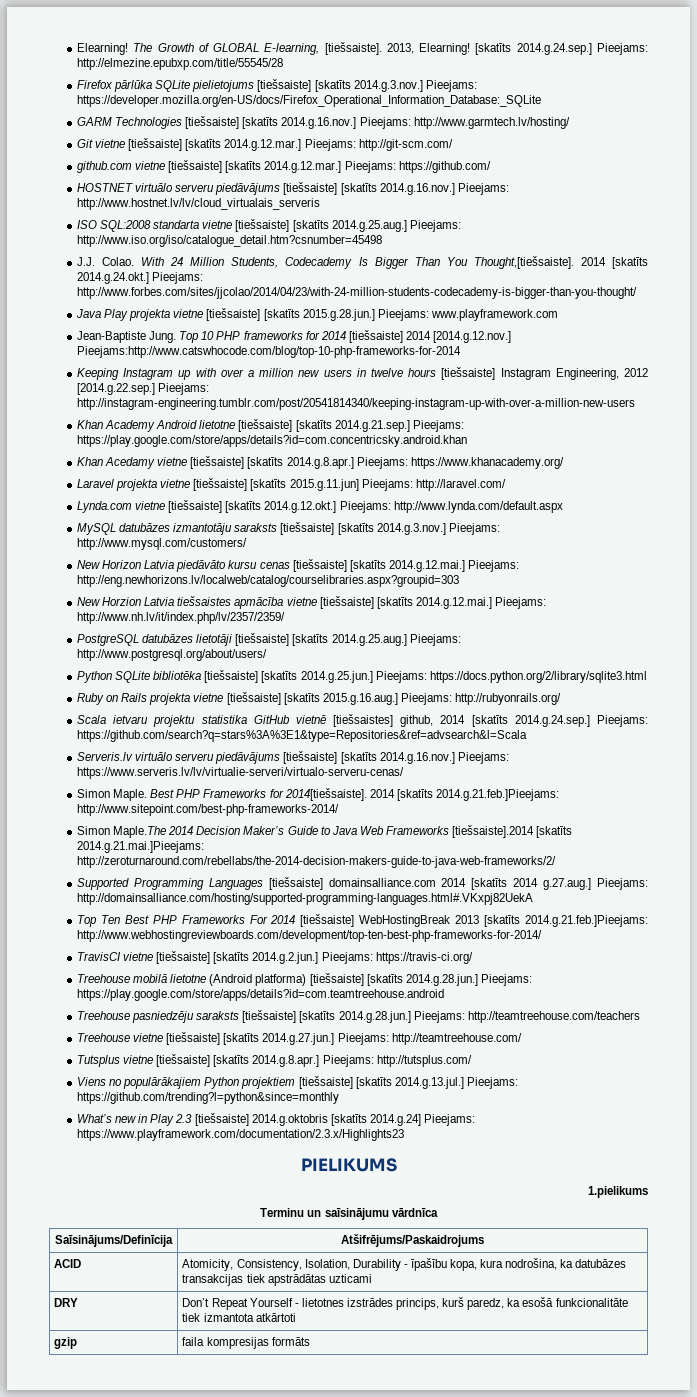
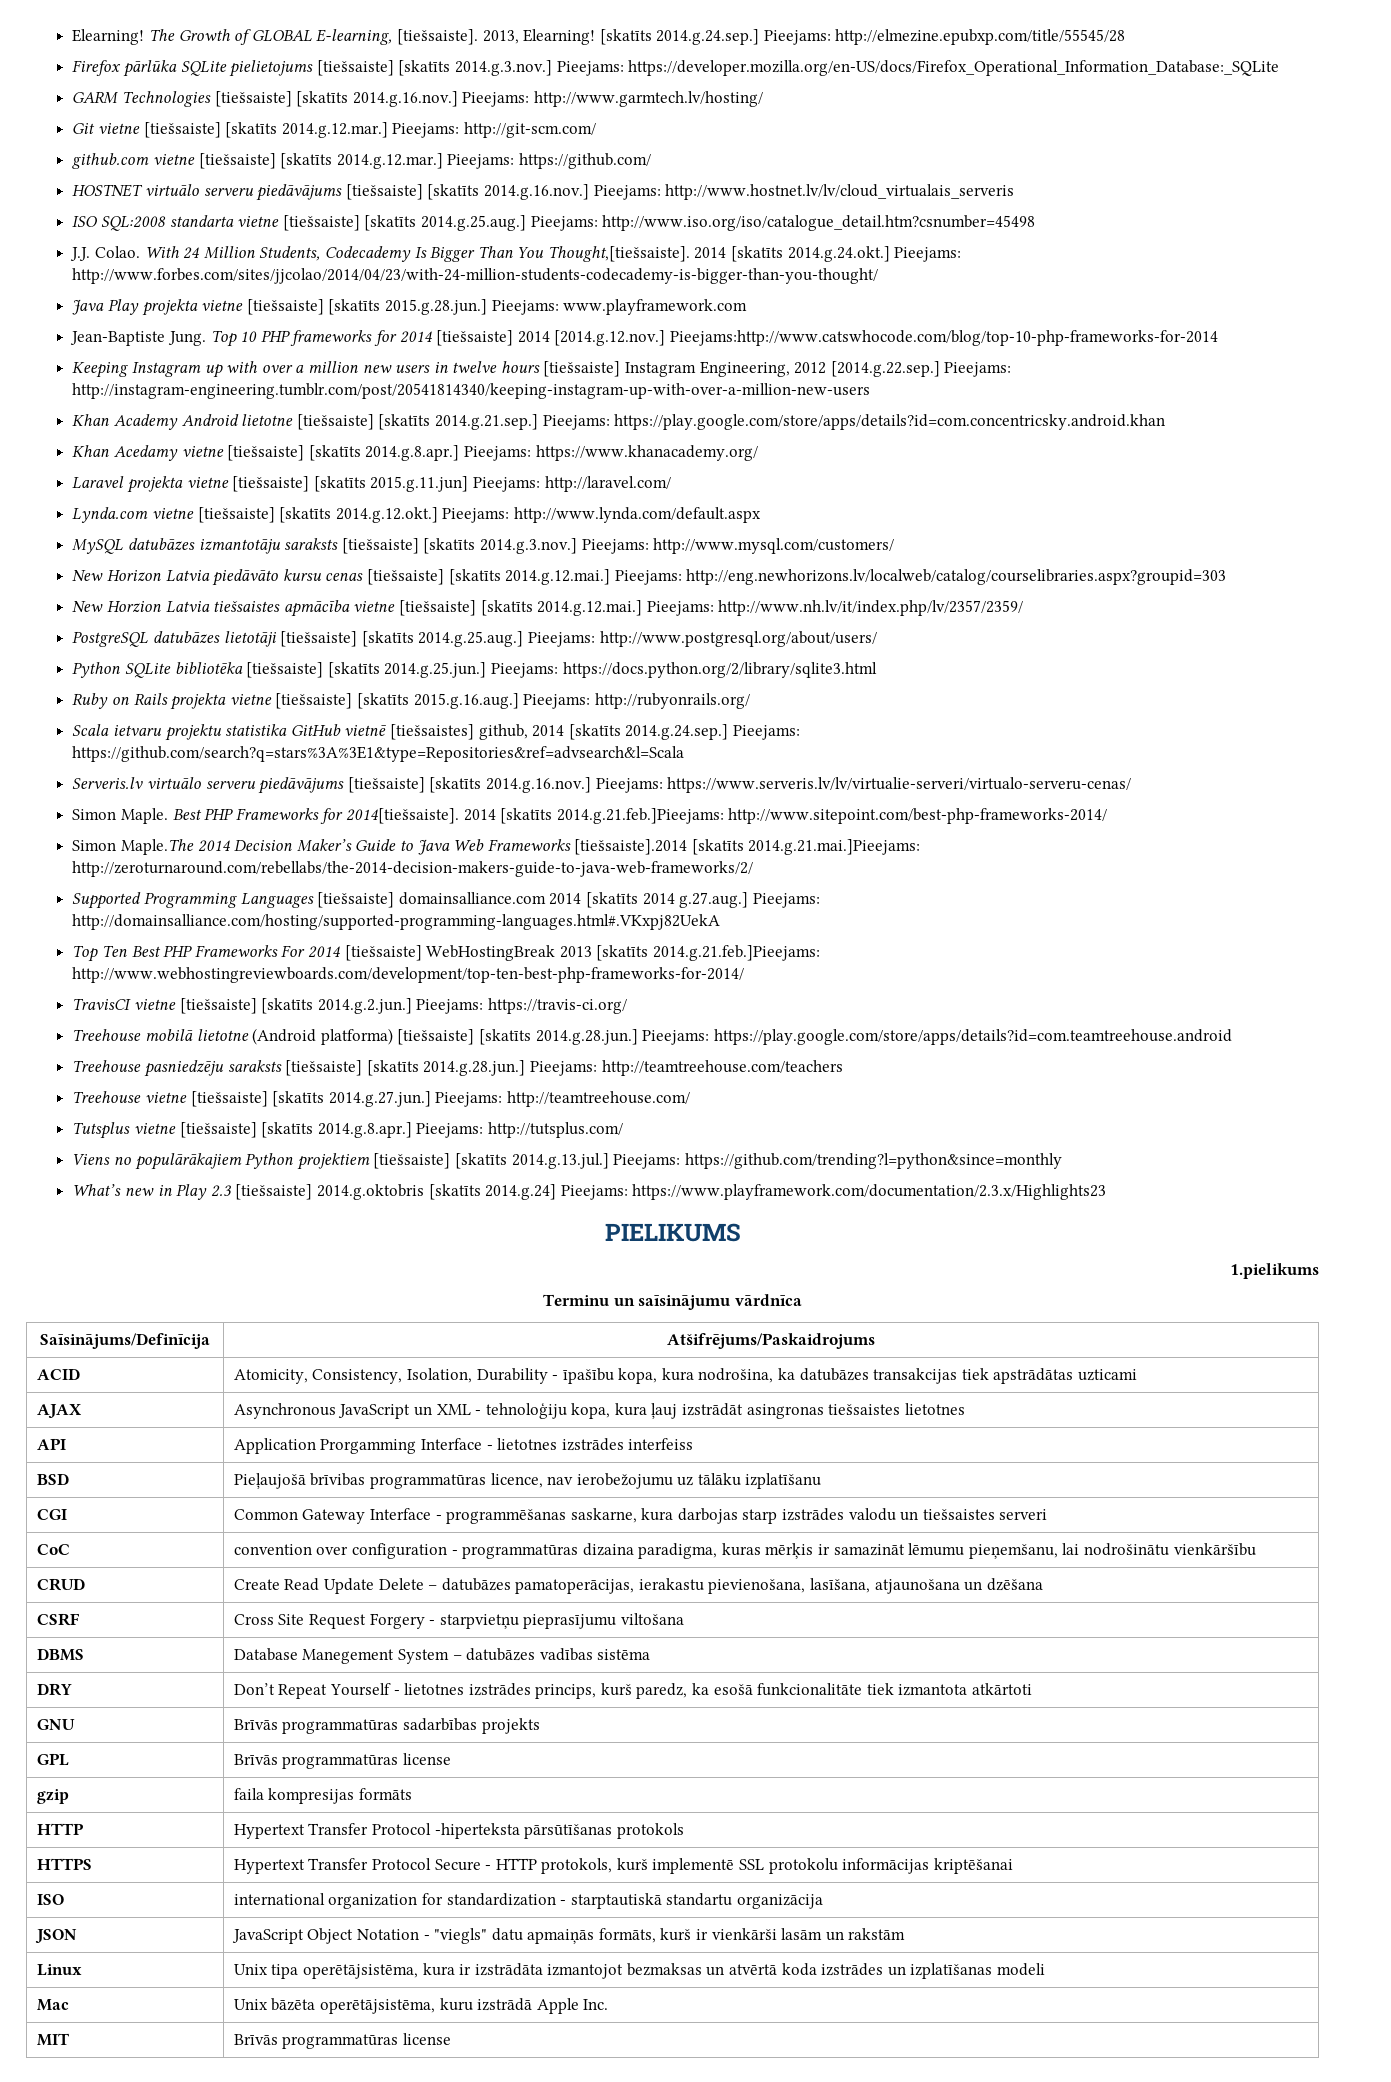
(372, 1278) none -> [36,1404,82,1419] [233,1403,965,1419] [36,1438,66,1450] [233,1438,694,1454] [36,1473,69,1485] [233,1473,822,1489] [36,1509,67,1520] [233,1508,1048,1524] [36,1544,70,1555] [233,1543,1256,1559] [36,1578,85,1591] [233,1578,1043,1594] [36,1613,80,1626] [233,1613,684,1629] [36,1648,84,1661] [233,1648,651,1664] // AJAX | Asynchronous JavaScript un XML - tehnoloģiju kopa, kura ļauj izstrādāt asingronas tiešsaistes lietotnes // API | Application Prorgamming Interface - lietotnes izstrādes interfeiss // BSD | Pieļaujošā brīvibas programmatūras licence, nav ierobežojumu uz tālāku izplatīšanu // CGI | Common Gateway Interface - programmēšanas saskarne, kura darbojas starp izstrādes valodu un tiešsaistes serveri // CoC | convention over configuration - programmatūras dizaina paradigma, kuras mērķis ir samazināt lēmumu pieņemšanu, lai nodrošinātu vienkāršību // CRUD | Create Read Update Delete – datubāzes pamatoperācijas, ierakastu pievienošana, lasīšana, atjaunošana un dzēšana // CSRF | Cross Site Request Forgery - starpvietņu pieprasījumu viltošana // DBMS | Database Manegement System – datubāzes vadības sistēma
[54,1337,78,1349] [182,1337,310,1349] gzip | faila kompresijas formāts -> [36,1719,75,1730] [233,1718,540,1734] [36,1753,69,1766] [233,1753,451,1769] [36,1789,69,1804] [233,1788,412,1804] [36,1823,84,1835] [233,1823,684,1839] [36,1858,92,1870] [233,1858,1013,1874] [36,1894,64,1905] [233,1893,823,1909] [34,1929,77,1944] [231,1928,906,1944] [36,1964,82,1976] [233,1963,1045,1979] [36,1999,69,2011] [233,1998,609,2014] [36,2033,69,2046] [233,2033,451,2049] GNU | Brīvās programmatūras sadarbības projekts // GPL | Brīvās programmatūras license // gzip | faila kompresijas formāts // HTTP | Hypertext Transfer Protocol -hiperteksta pārsūtīšanas protokols // HTTPS | Hypertext Transfer Protocol Secure - HTTP protokols, kurš implementē SSL protokolu informācijas kriptēšanai // ISO | international organization for standardization - starptautiskā standartu organizācija // JSON | JavaScript Object Notation - "viegls" datu apmaiņās formāts, kurš ir vienkārši lasām un rakstām // Linux | Unix tipa operētājsistēma, kura ir izstrādāta izmantojot bezmaksas un atvērtā koda izstrādes un izplatīšanas modeli // Mac | Unix bāzēta operētājsistēma, kuru izstrādā Apple Inc. // MIT | Brīvās programmatūras license

